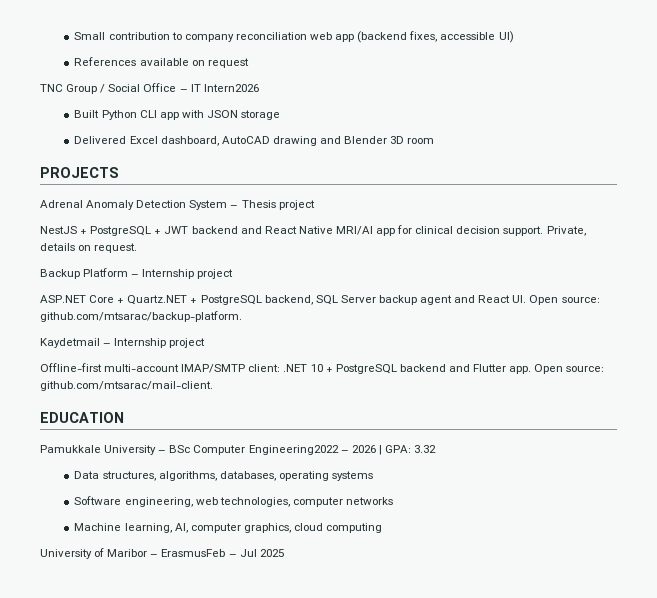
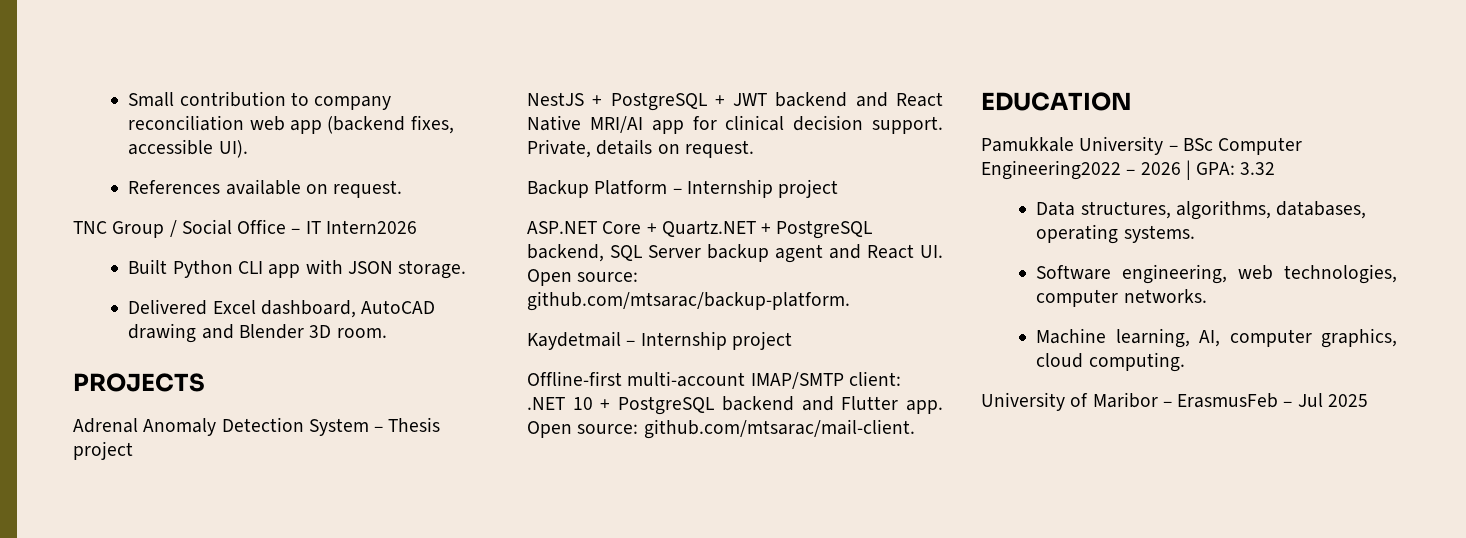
[498,31,514,43] UI) -> [218,140,248,158] UI).
[207,58,249,68] request -> [333,180,403,198] request.
[241,110,281,120] storage -> [398,260,467,279] storage.
[407,138,435,144] room -> [336,328,387,338] room.
[332,471,374,481] systems -> [1123,225,1195,243] systems.
[346,497,394,505] networks -> [1123,289,1207,303] networks.
[326,523,383,533] computing -> [1088,352,1185,372] computing.

